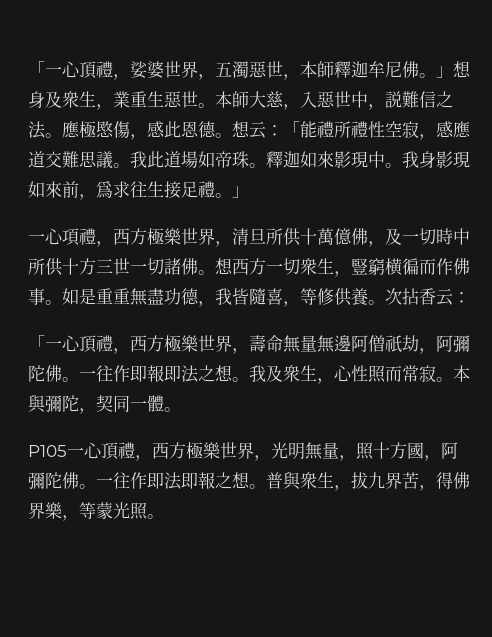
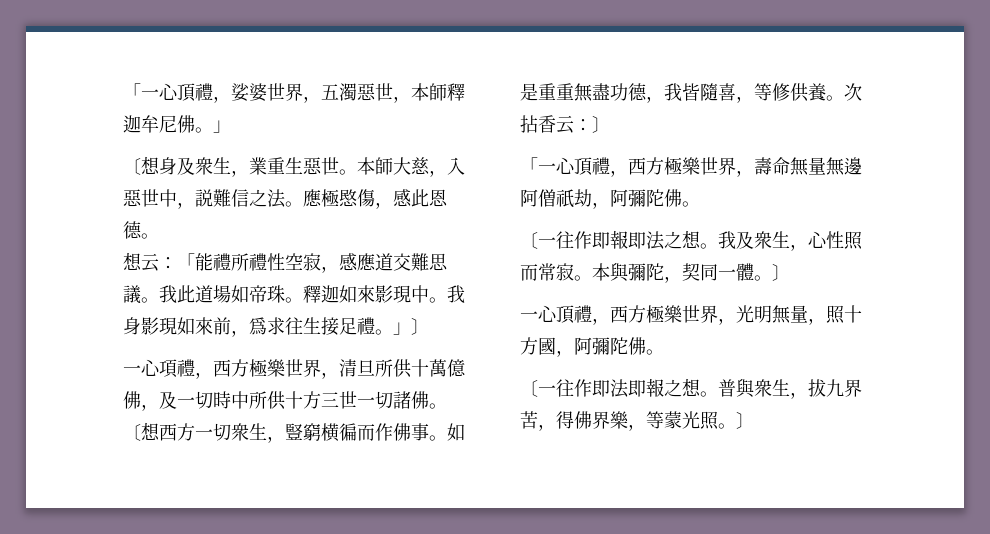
(453, 72) none -> [123,158,141,175] // 〔
(232, 135) none -> (159, 236) //
(249, 192) none -> [411,318,429,335] 〕
(215, 272) none -> [123,424,141,441] 〔
(470, 297) none -> [592,116,610,133] 〕
(79, 379) none -> [520,232,538,249] // 〔
[28,445,67,457] // P105 -> [772,264,790,281] 〕 //
(96, 486) none -> [520,380,538,397] // 〔
(164, 516) none -> [736,412,754,429] 〕

